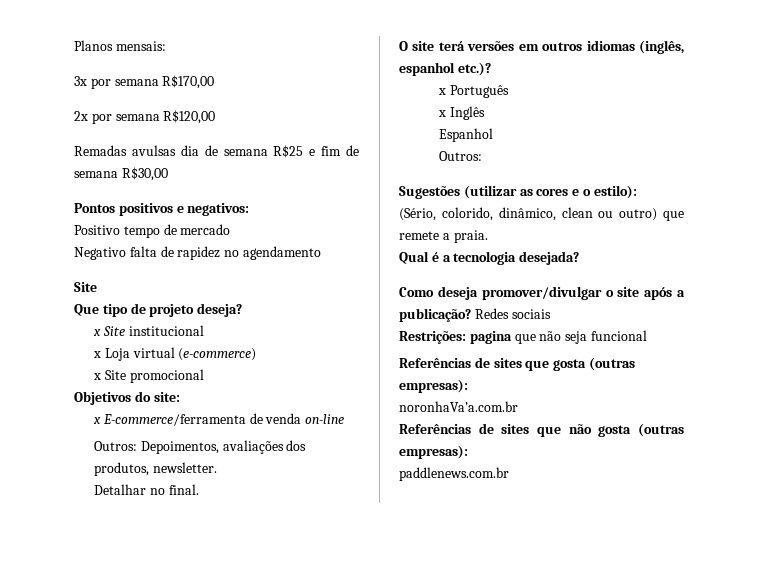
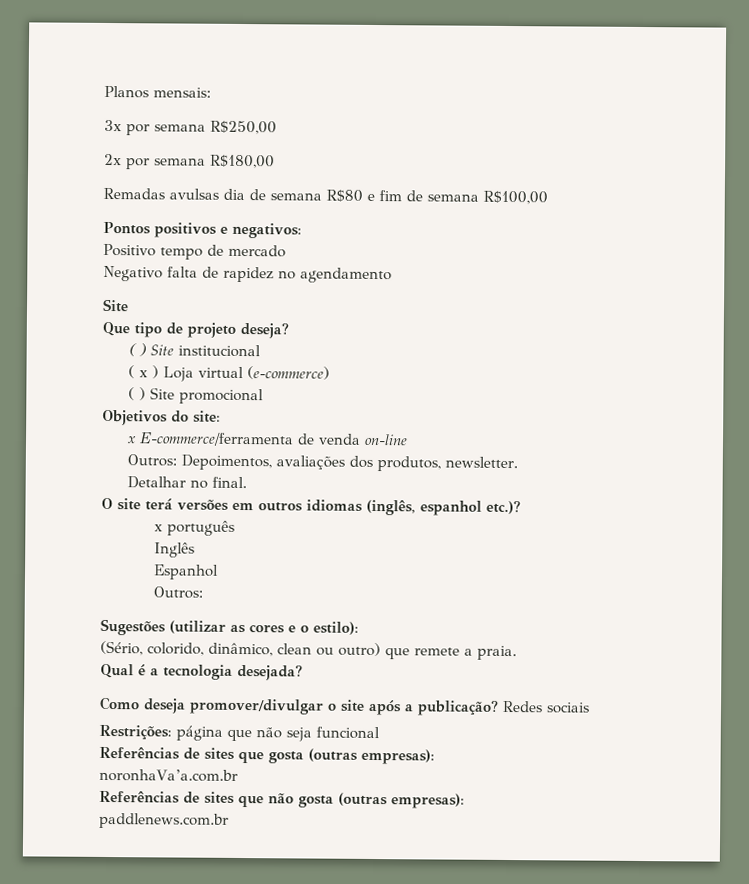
[162,75,215,89] R$170,00 -> [210,120,277,135] R$250,00
[163,110,216,124] R$120,00 -> [210,154,275,169] R$180,00
[273,145,304,158] R$25 -> [326,189,363,202] R$80
[121,167,168,181] R$30,00 -> [483,190,548,205] R$100,00
[93,329,102,336] x -> [128,343,148,357] ( )
[93,351,102,358] x -> [128,365,160,379] ( x )
[93,373,102,380] x -> [128,387,147,401] ( )
[449,85,509,98] [438,110,447,117] Português // x -> [166,520,235,536] português //
[469,331,512,344] pagina -> [176,725,223,741] página

